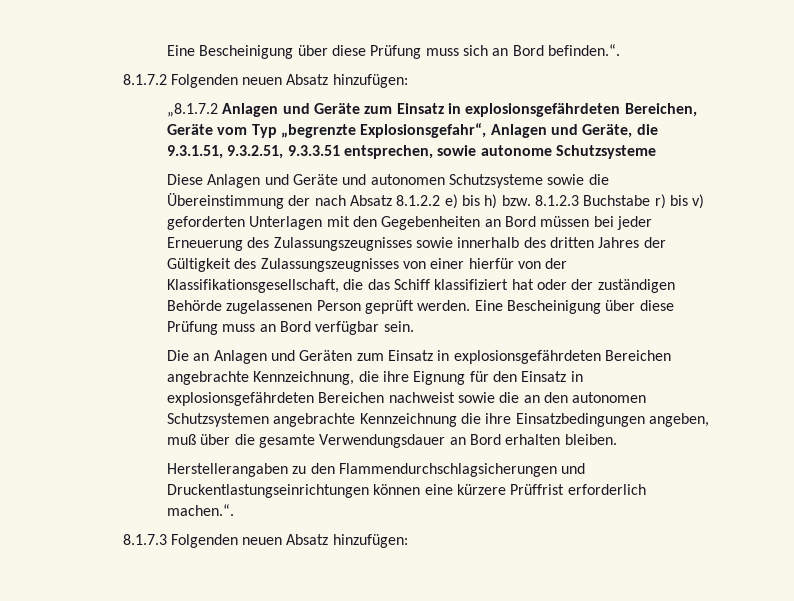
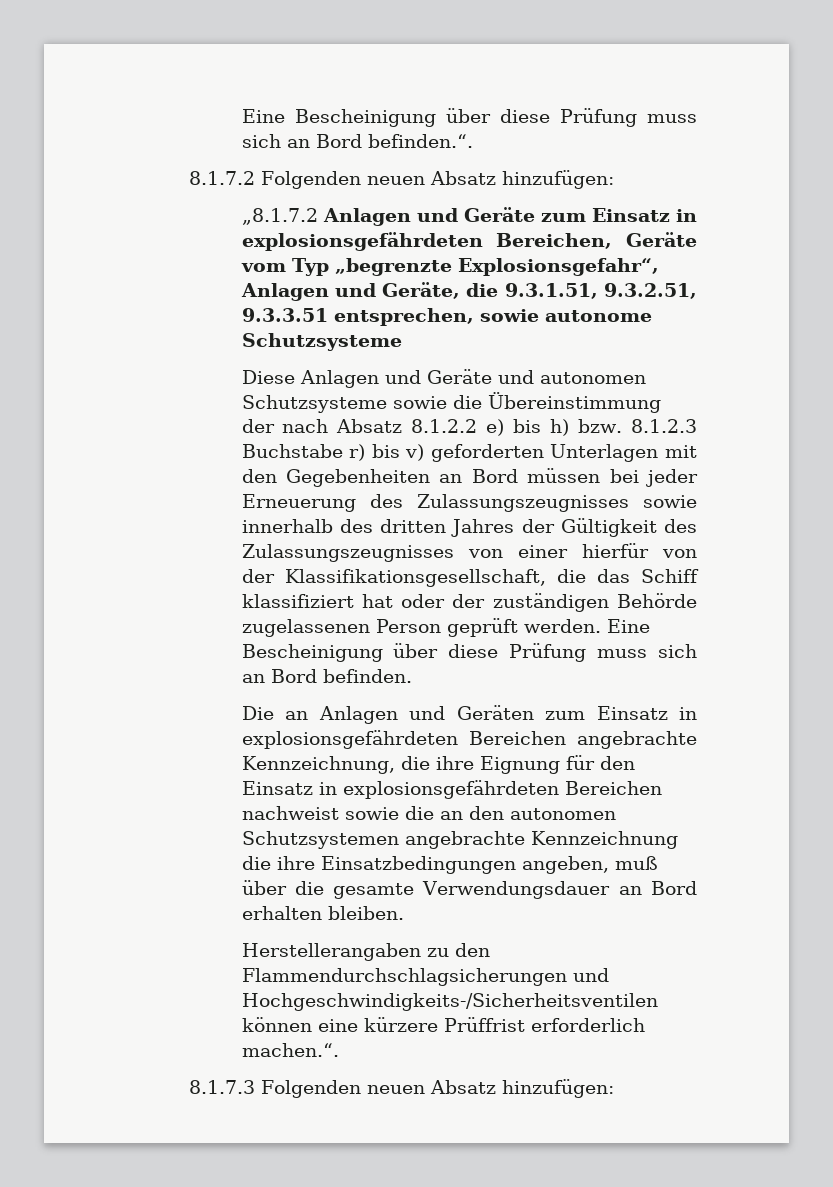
[259,321,414,335] an Bord verfügbar sein. -> [657,644,697,658] [241,669,412,683] sich an Bord befinden.
[166,484,369,498] Druckentlastungseinrichtungen -> [241,993,658,1011] Hochgeschwindigkeits-/Sicherheitsventilen

